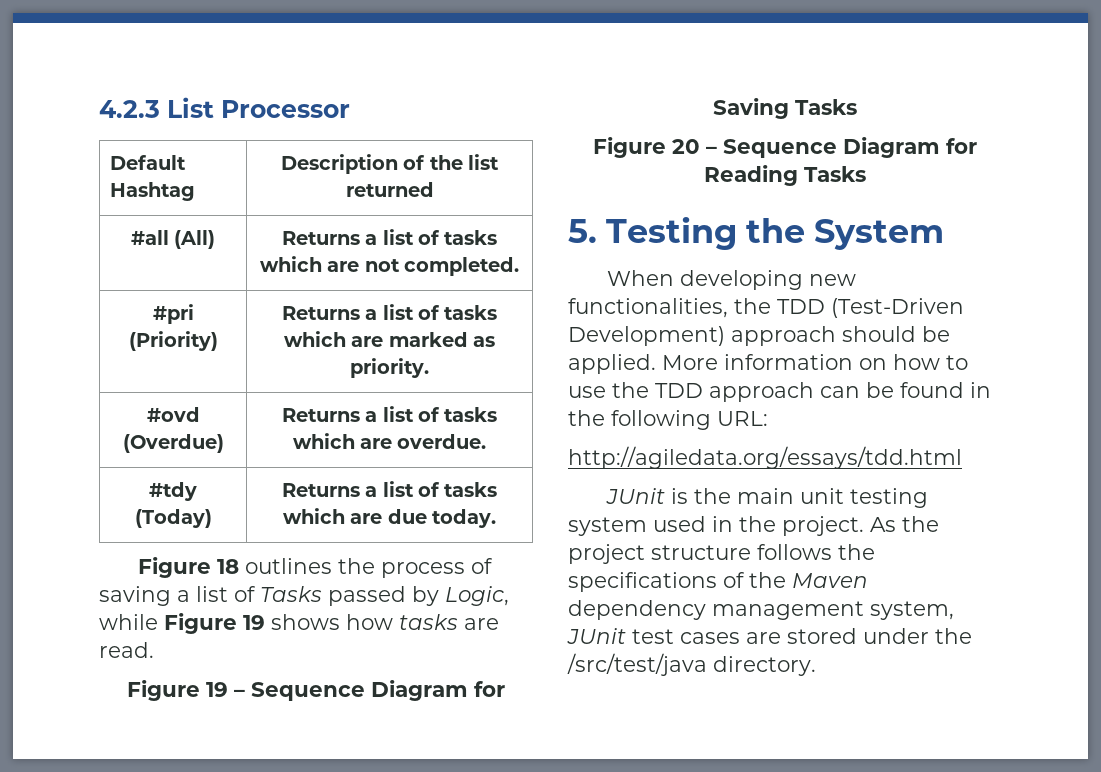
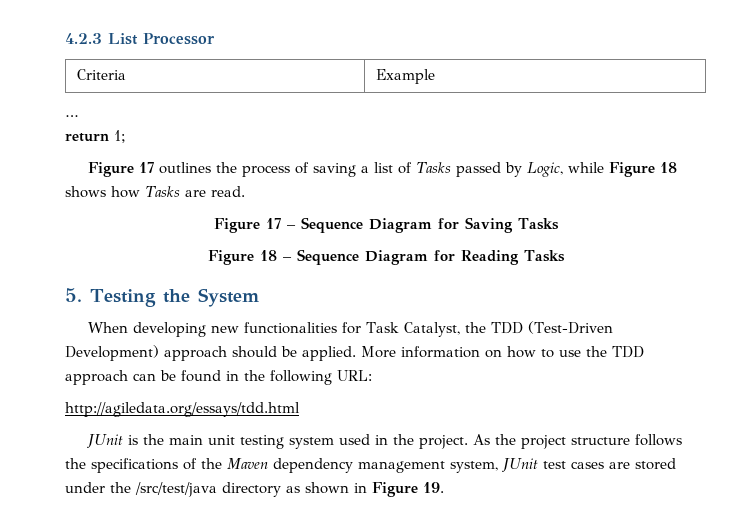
[110,155,187,170] [110,182,196,201] [281,154,499,174] [345,182,434,197] [130,230,216,249] [281,229,498,245] [260,256,519,276] [152,304,194,324] [128,331,218,351] [281,304,498,320] [284,331,495,347] [350,358,429,378] [146,407,200,422] [122,434,224,453] [281,406,498,422] [292,433,487,449] [149,482,197,501] [134,509,212,528] [281,481,498,497] [283,508,496,528] [138,557,240,578] Default Hashtag | Description of the list returned // #all (All) | Returns a list of tasks which are not completed. // #pri (Priority) | Returns a list of tasks which are marked as priority. // #ovd (Overdue) | Returns a list of tasks which are overdue. // #tdy (Today) | Returns a list of tasks which are due today. // Figure 18 -> [76,69,126,80] [375,69,435,84] [65,115,78,117] [65,130,126,143] [87,162,154,177] Criteria | Example // … // return 1; // Figure 17
[243,615,265,630] 19 -> [659,162,677,173] 18
[399,614,458,630] tasks -> [145,186,180,197] Tasks
[206,682,228,697] 19 -> [265,218,281,229] 17
[672,139,700,154] 20 -> [259,250,277,261] 18
[568,298,728,318] functionalities, -> [243,322,460,337] functionalities for Task Catalyst,
[713,656,816,676] directory. -> [222,482,444,497] directory as shown in Figure 19.

